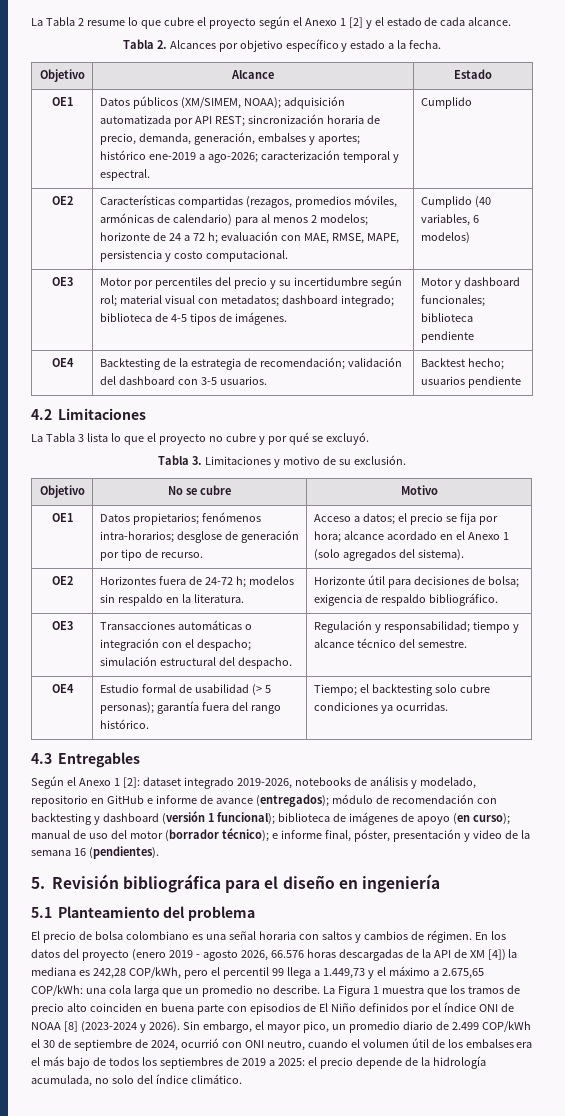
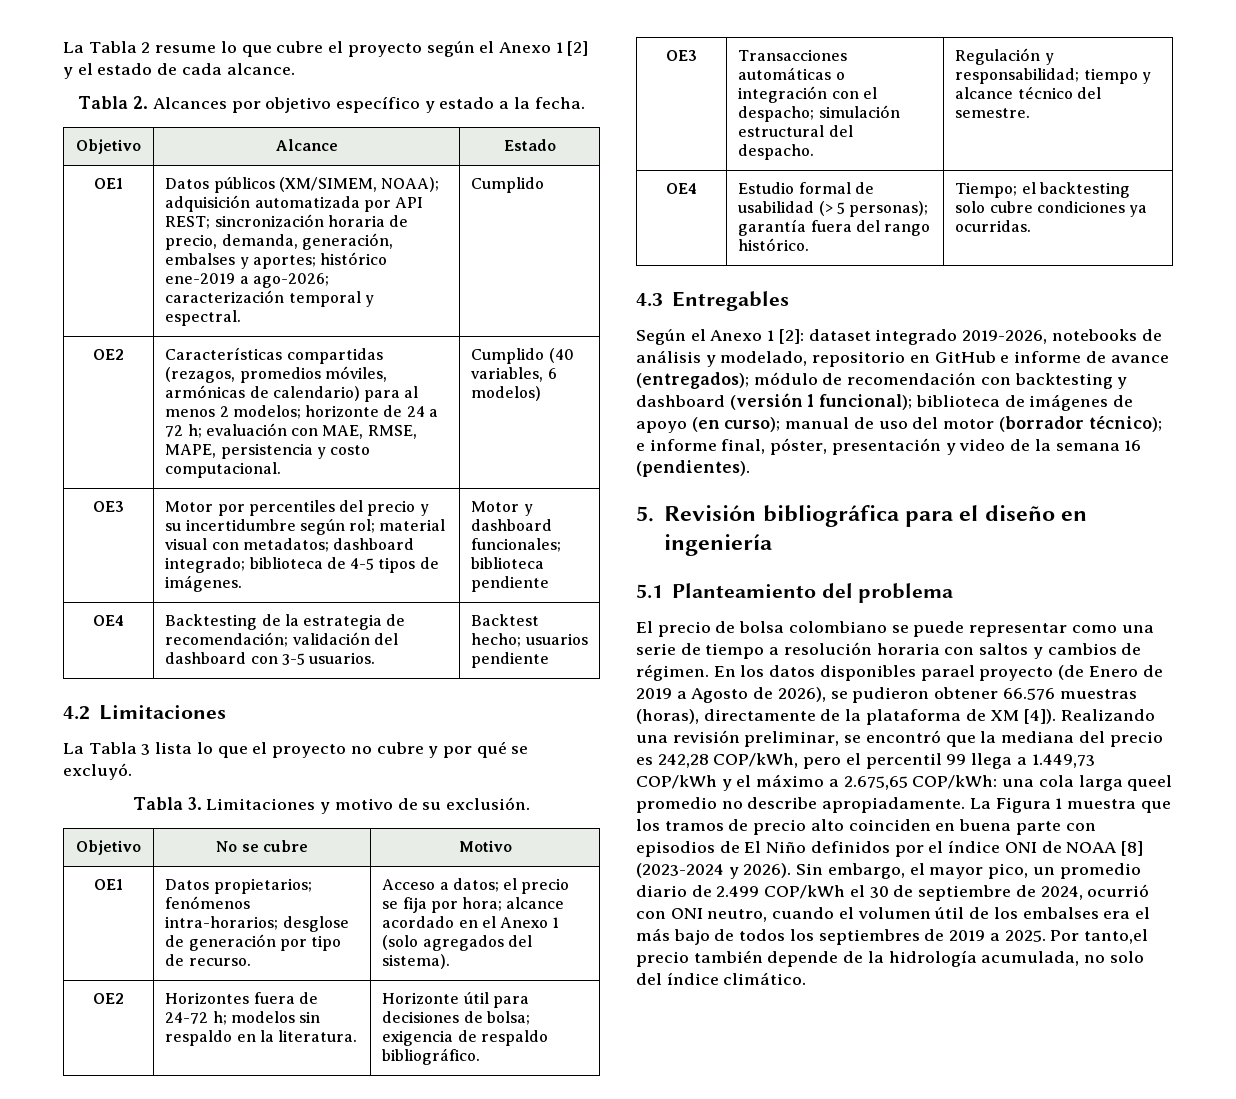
[191,931,256,940] es una señal -> [891,621,1154,637] [636,642,872,659] se puede representar como una serie de tiempo a resolución
[62,949,451,961] del proyecto (enero 2019 - agosto 2026, 66.576 horas descargadas de la API -> [819,665,1163,681] [636,687,1137,703] [636,709,961,725] disponibles parael proyecto (de Enero de 2019 a Agosto de 2026), se pudieron obtener 66.576 muestras (horas), directamente de la plataforma
[487,949,518,961] [31,967,76,976] [4]) la mediana -> [1024,709,1155,724] [636,730,1163,747] [4]). Realizando una revisión preliminar, se encontró que la mediana del precio
(365, 973) none -> [636,775,717,789] COP/kWh
[161,985,320,997] que un promedio no describe. -> [1127,775,1173,791] [636,797,966,813] queel promedio no describe apropiadamente.
[277,1057,353,1069] 2025: el precio -> [1004,929,1148,944] [636,950,763,967] 2025. Por tanto,el precio también

